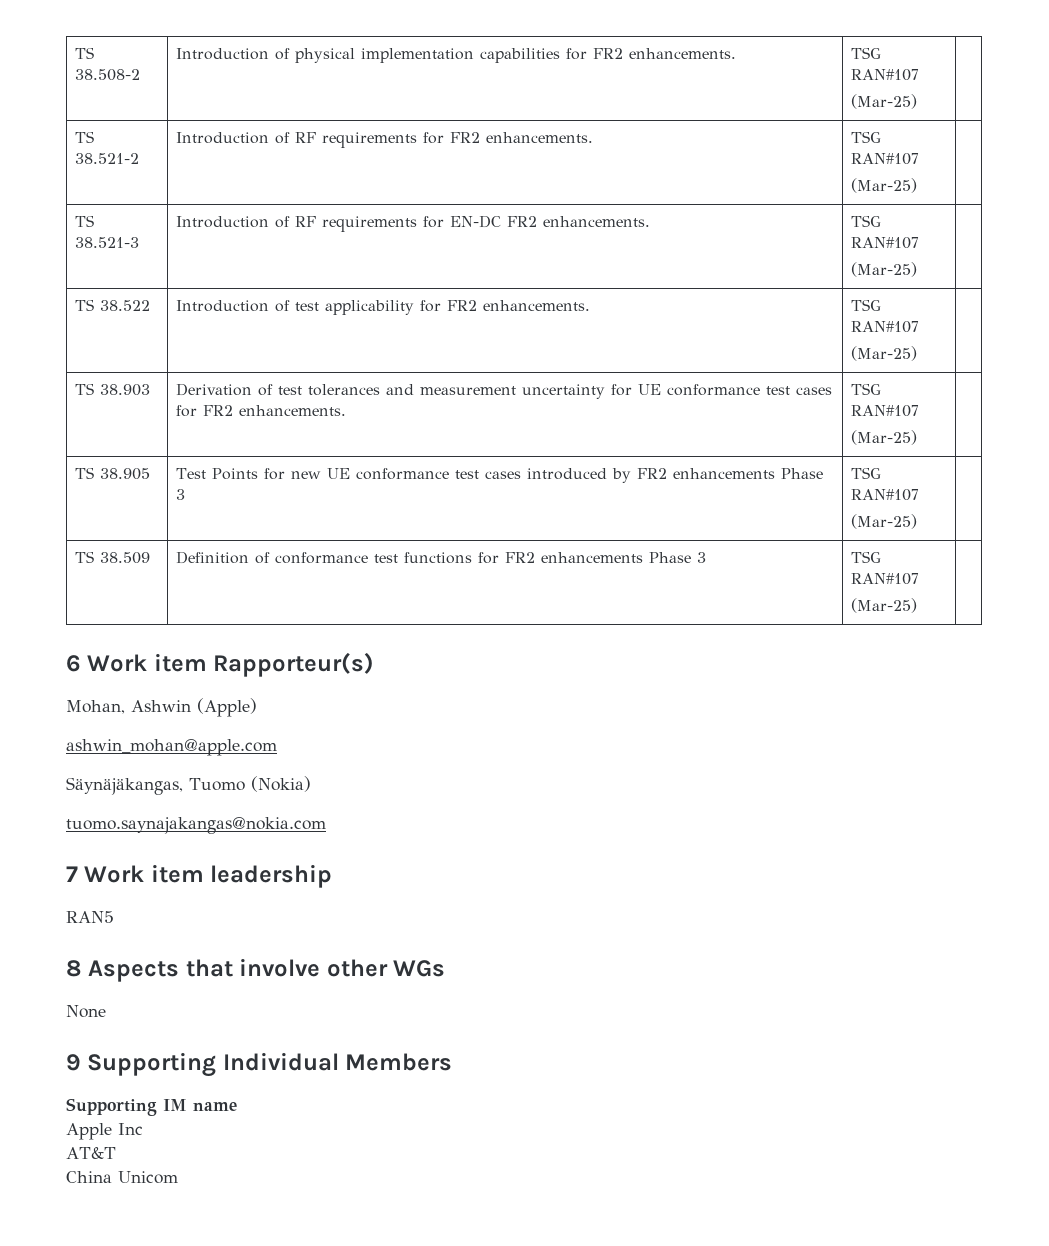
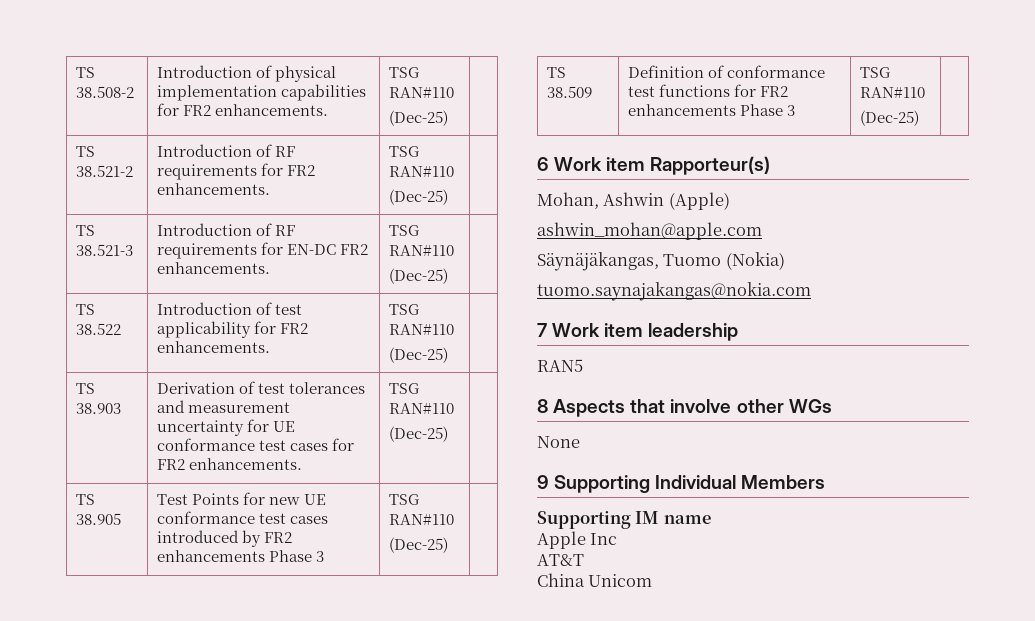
[850,69,919,81] [850,94,917,109] RAN#107 // (Mar-25) -> [388,87,454,98] [388,110,448,126] RAN#110 // (Dec-25)
[850,153,919,165] [850,178,917,193] RAN#107 // (Mar-25) -> [388,166,454,177] [388,189,448,205] RAN#110 // (Dec-25)
[850,237,919,249] [850,262,917,277] RAN#107 // (Mar-25) -> [388,245,454,256] [388,268,448,284] RAN#110 // (Dec-25)
[850,321,919,333] [850,346,917,361] RAN#107 // (Mar-25) -> [388,324,454,335] [388,347,448,363] RAN#110 // (Dec-25)
[850,405,919,417] [850,430,917,445] RAN#107 // (Mar-25) -> [388,403,454,414] [388,426,448,442] RAN#110 // (Dec-25)
[850,489,919,501] [850,514,917,529] RAN#107 // (Mar-25) -> [388,514,454,525] [388,537,448,553] RAN#110 // (Dec-25)
[850,573,919,585] [850,598,917,613] RAN#107 // (Mar-25) -> [859,87,925,98] [859,110,919,126] RAN#110 // (Dec-25)

